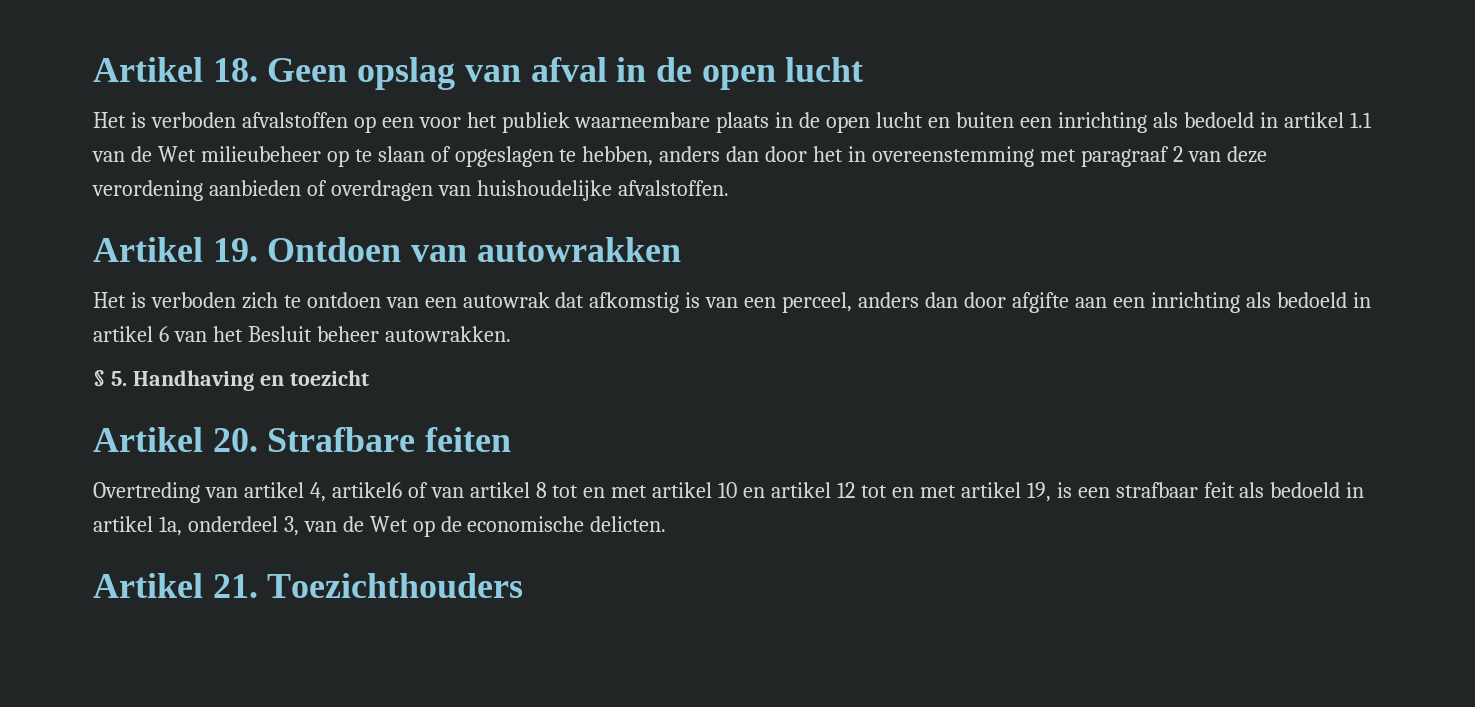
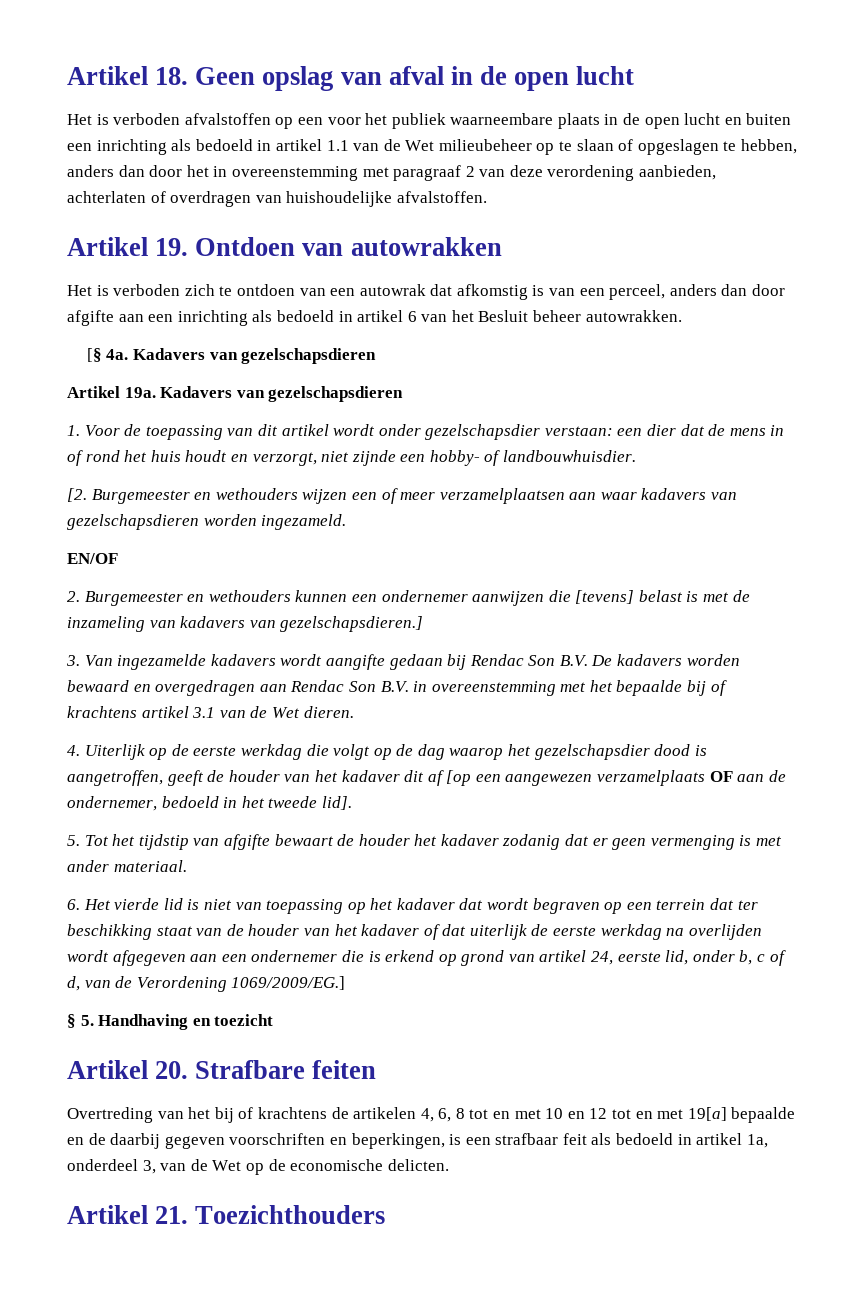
[208,180,301,196] aanbieden -> [639,165,717,180] [67,191,146,203] aanbieden, achterlaten
(511, 334) none -> [86,348,377,364] [67,386,404,402] [67,424,785,440] [67,450,637,466] [67,488,738,504] [67,514,347,530] [67,553,118,564] [67,590,750,606] [67,616,424,632] [66,654,740,670] [67,680,727,696] [67,706,354,718] [67,744,707,760] [67,770,786,786] [67,796,352,811] [67,834,783,850] [67,860,187,872] [67,898,758,914] [67,924,762,940] [67,950,786,966] [67,976,346,992] // [§ 4a. Kadavers van gezelschapsdieren // Artikel 19a. Kadavers van gezelschapsdieren // 1. Voor de toepassing van dit artikel wordt onder gezelschapsdier verstaan: een dier dat de mens in of rond het huis houdt en verzorgt, niet zijnde een hobby- of landbouwhuisdier. // [2. Burgemeester en wethouders wijzen een of meer verzamelplaatsen aan waar kadavers van gezelschapsdieren worden ingezameld. // EN/OF // 2. Burgemeester en wethouders kunnen een ondernemer aanwijzen die [tevens] belast is met de inzameling van kadavers van gezelschapsdieren.] // 3. Van ingezamelde kadavers wordt aangifte gedaan bij Rendac Son B.V. De kadavers worden bewaard en overgedragen aan Rendac Son B.V. in overeenstemming met het bepaalde bij of krachtens artikel 3.1 van de Wet dieren. // 4. Uiterlijk op de eerste werkdag die volgt op de dag waarop het gezelschapsdier dood is aangetroffen, geeft de houder van het kadaver dit af [op een aangewezen verzamelplaats OF aan de ondernemer, bedoeld in het tweede lid]. // 5. Tot het tijdstip van afgifte bewaart de houder het kadaver zodanig dat er geen vermenging is met ander materiaal. // 6. Het vierde lid is niet van toepassing op het kadaver dat wordt begraven op een terrein dat ter beschikking staat van de houder van het kadaver of dat uiterlijk de eerste werkdag na overlijden wordt afgegeven aan een ondernemer die is erkend op grond van artikel 24, eerste lid, onder b, c of d, van de Verordening 1069/2009/EG.]
[243,482,530,502] artikel 4, artikel6 of van artikel -> [188,1107,452,1123] het bij of krachtens de artikelen 4, 6,
[652,482,713,498] artikel -> (541, 1114) none
[771,482,832,498] artikel -> (585, 1115) none
[960,482,1051,502] artikel 19, -> [687,1107,796,1123] [67,1133,445,1149] 19[a] bepaalde en de daarbij gegeven voorschriften en beperkingen,

